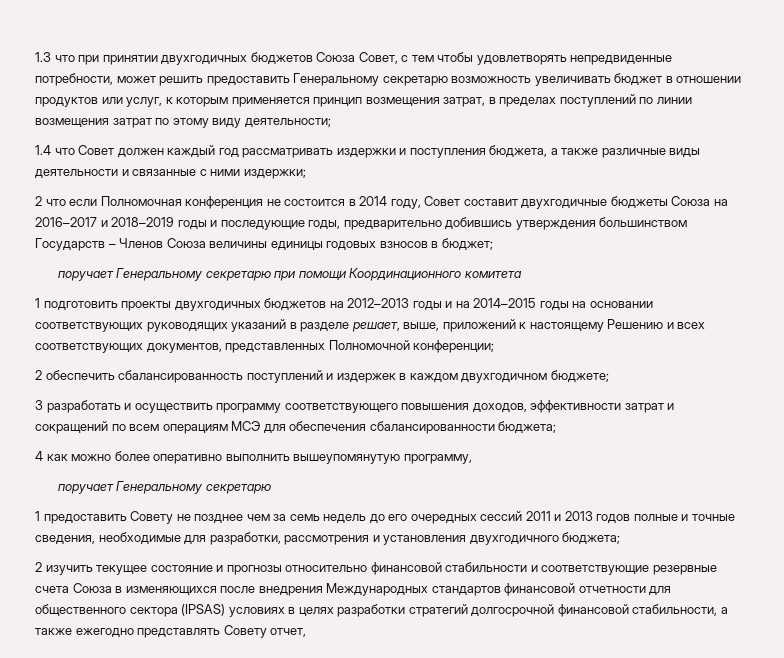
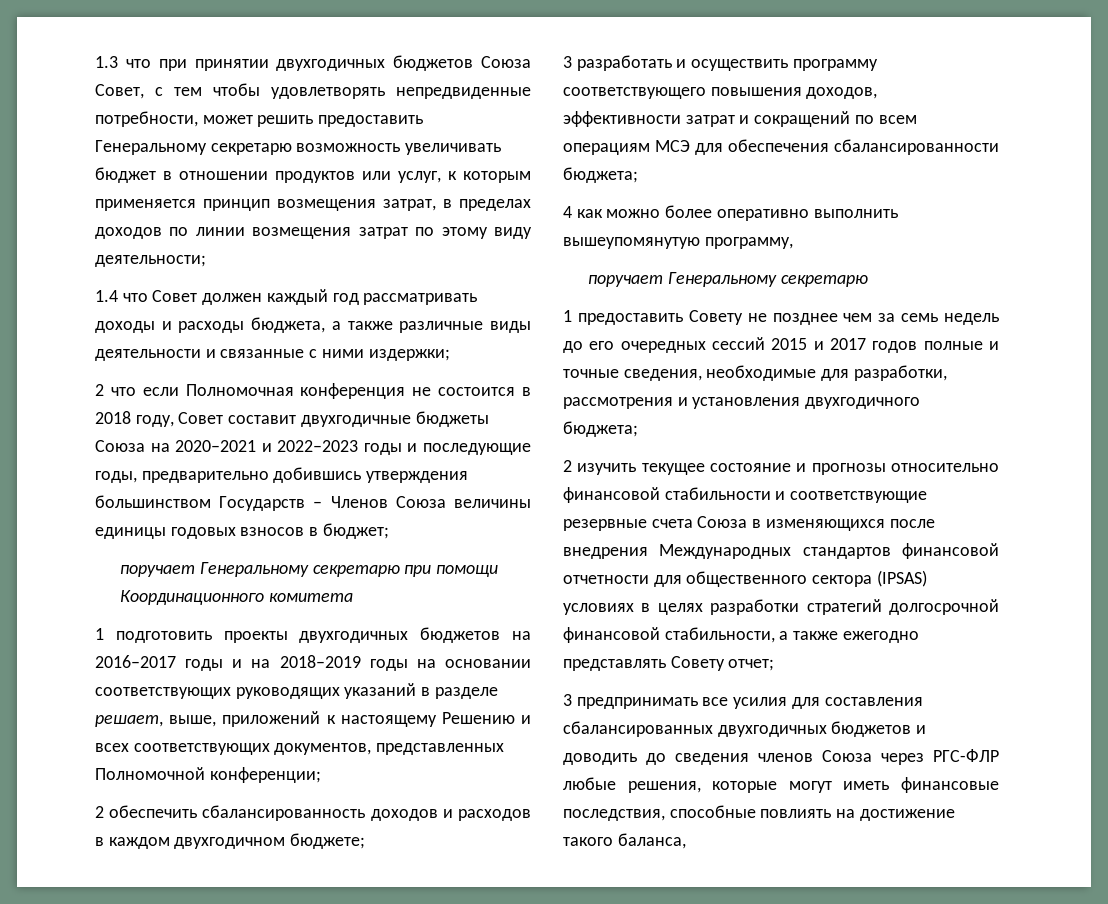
[559,94,636,107] поступлений -> [95,227,162,239] доходов
[336,148,486,158] издержки и поступления -> [95,321,245,333] доходы и расходы
[359,196,388,206] 2014 -> [95,411,131,424] 2018
[35,217,175,227] 2016–2017 и 2018–2019 -> [175,440,359,452] 2020–2021 и 2022–2023
[347,298,410,308] 2012–2013 -> [95,655,176,668] 2016–2017
[473,298,537,308] 2014–2015 -> [279,655,361,668] 2018–2019
[246,370,396,383] поступлений и издержек -> [370,809,531,821] доходов и расходов
[525,511,593,521] 2011 и 2013 -> [771,338,866,350] 2015 и 2017
[270,628,307,637] отчет, -> [728,659,775,671] [563,694,923,709] [563,721,927,737] [563,749,999,765] [563,777,999,793] [563,805,955,821] [563,833,686,849] отчет; // 3 предпринимать все усилия для составления сбалансированных двухгодичных бюджетов и доводить до сведения членов Союза через РГС-ФЛР любые решения, которые могут иметь финансовые последствия, способные повлиять на достижение такого баланса,

